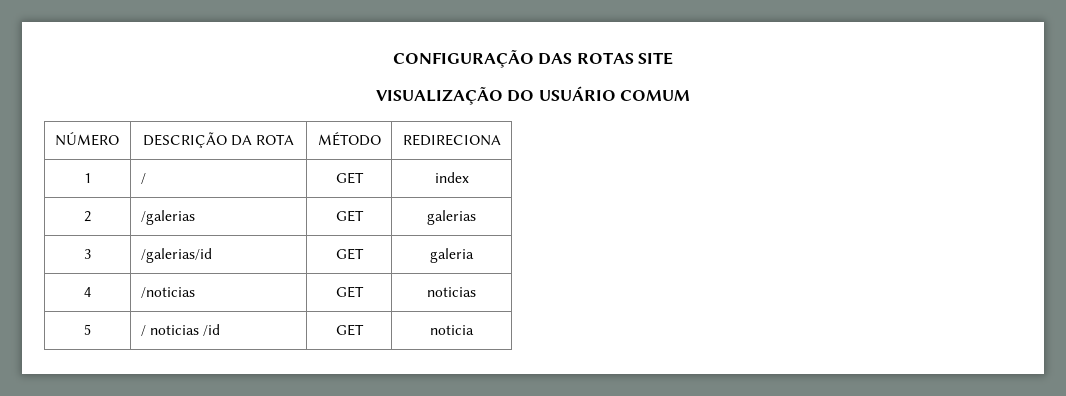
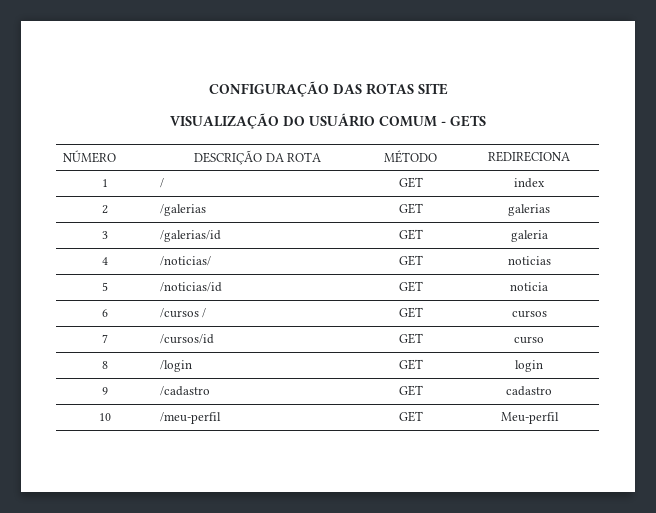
(691, 95) none -> [441,115,486,127] - GETS
[140,287,195,298] /noticias -> [159,256,211,266] /noticias/
[140,324,220,336] / noticias /id -> [159,282,222,292] /noticias/id
(474, 330) none -> [102,309,108,317] [159,308,207,318] [398,307,423,318] [511,310,547,318] [102,334,108,343] [159,334,214,344] [398,333,423,344] [514,336,544,344] [102,361,108,369] [159,360,192,372] [398,359,423,370] [515,360,543,372] [102,387,108,395] [159,386,210,396] [398,385,423,396] [506,386,552,396] [99,413,111,421] [159,412,221,424] [398,411,423,422] [500,412,559,424] // 6 | /cursos / | GET | cursos // 7 | /cursos/id | GET | curso // 8 | /login | GET | login // 9 | /cadastro | GET | cadastro // 10 | /meu-perfil | GET | Meu-perfil

